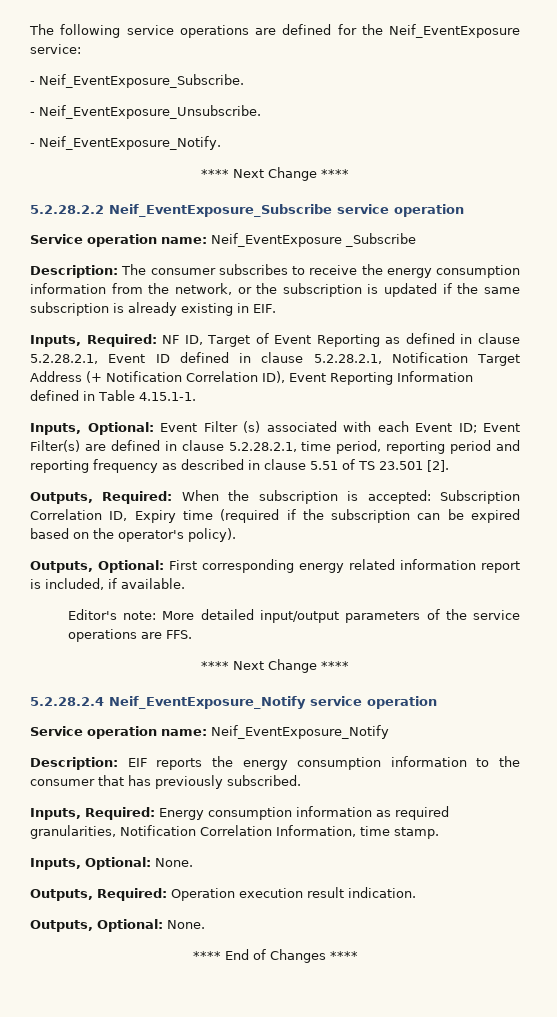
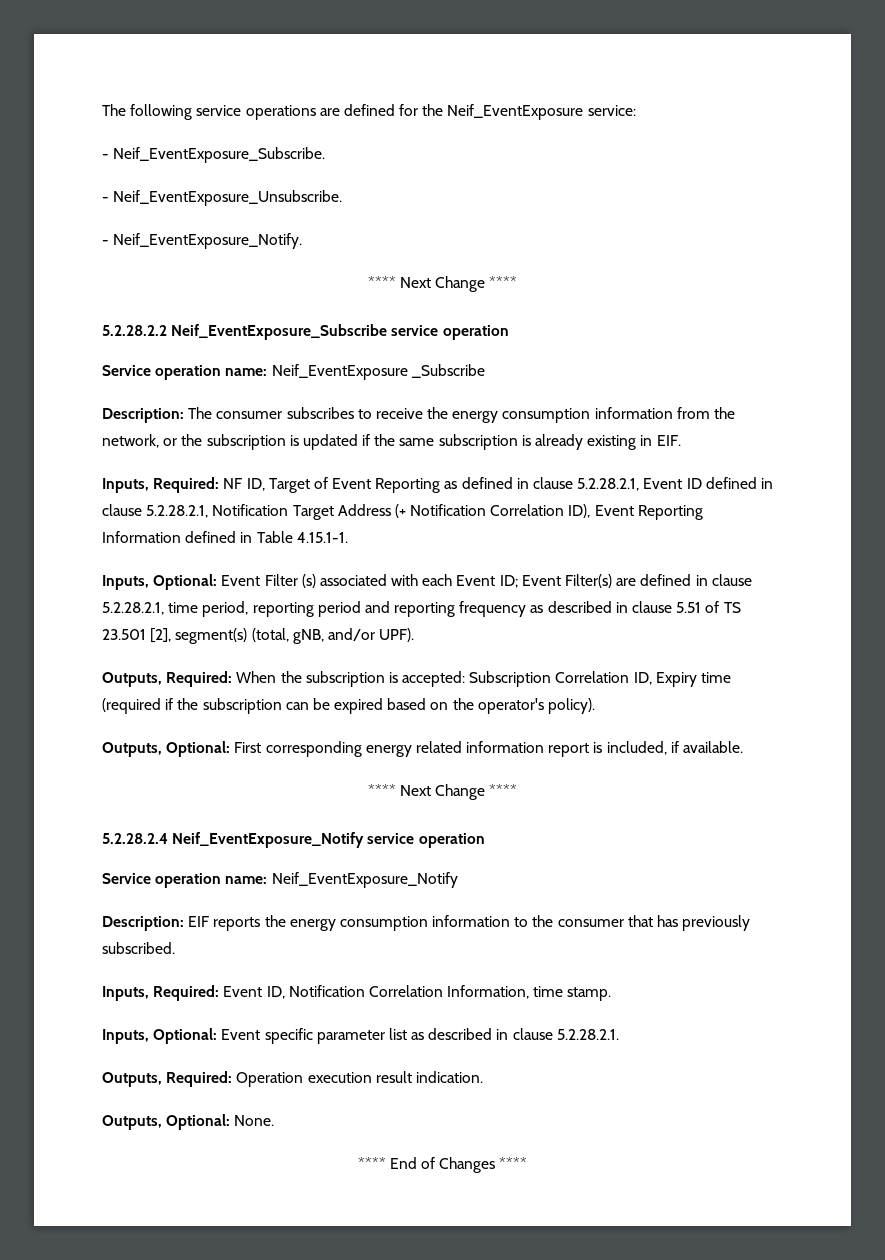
[427,460,449,472] [2]. -> [150,628,415,644] [2], segment(s) (total, gNB, and/or UPF).
[67,609,520,623] [67,629,192,642] // Editor's note: More detailed input/output parameters of the service operations are FFS. -> (744, 747) none
[159,806,449,820] [30,825,116,839] Energy consumption information as required granularities, -> [223,986,285,999] Event ID,
[155,858,193,867] None. -> [221,1028,619,1044] Event specific parameter list as described in clause 5.2.28.2.1.

